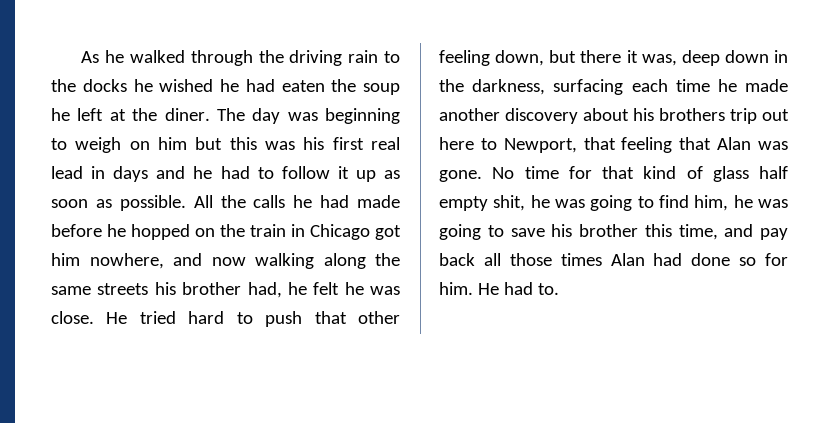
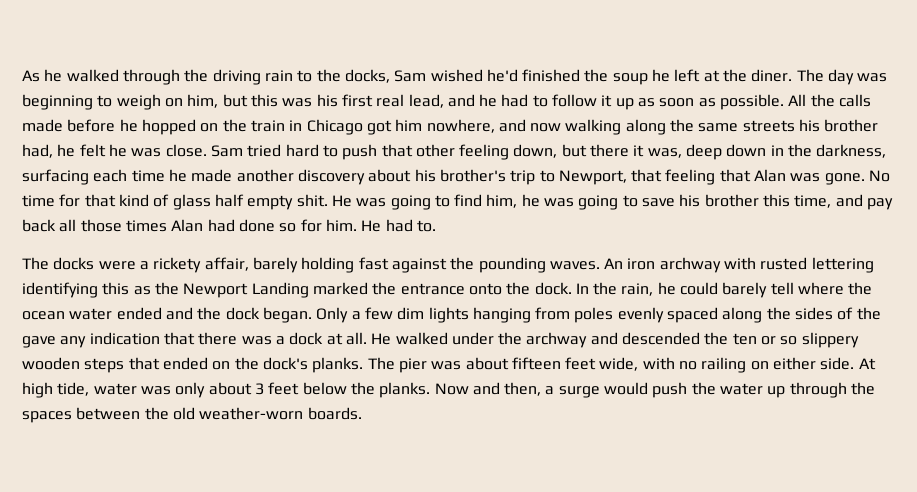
[82,79,325,92] docks he wished he had eaten -> [344,69,581,83] docks, Sam wished he'd finished
[158,137,188,150] him -> [187,94,219,108] him,
[51,166,149,182] lead in days -> [408,94,444,108] lead,
[293,195,350,208] he had -> (872, 100) none
[106,312,128,324] He -> [210,145,243,157] Sam
[659,108,789,124] [439,137,474,150] brothers trip out here -> [439,169,536,185] brother's trip
[493,195,550,211] shit, he -> [296,194,352,207] shit. He
(559, 289) none -> [22,257,874,273] [22,282,873,298] [22,307,881,323] [22,332,859,348] [22,357,876,373] [22,382,876,398] [22,407,362,423] // The docks were a rickety affair, barely holding fast against the pounding waves. An iron archway with rusted lettering identifying this as the Newport Landing marked the entrance onto the dock. In the rain, he could barely tell where the ocean water ended and the dock began. Only a few dim lights hanging from poles evenly spaced along the sides of the gave any indication that there was a dock at all. He walked under the archway and descended the ten or so slippery wooden steps that ended on the dock's planks. The pier was about fifteen feet wide, with no railing on either side. At high tide, water was only about 3 feet below the planks. Now and then, a surge would push the water up through the spaces between the old weather-worn boards.

